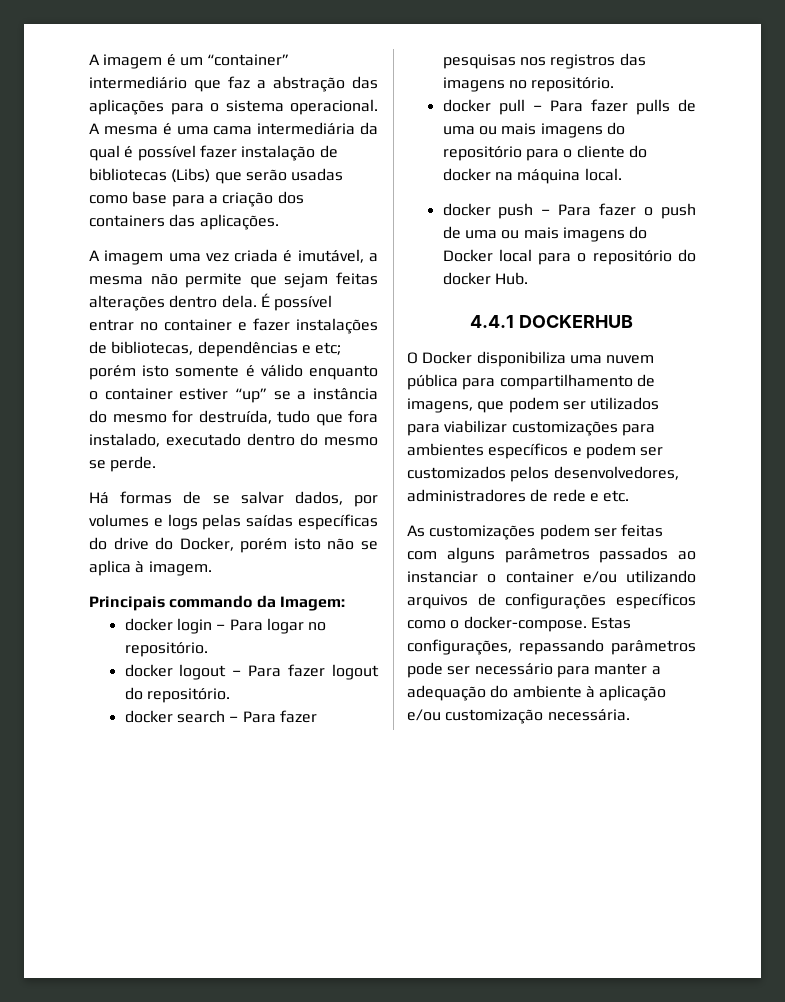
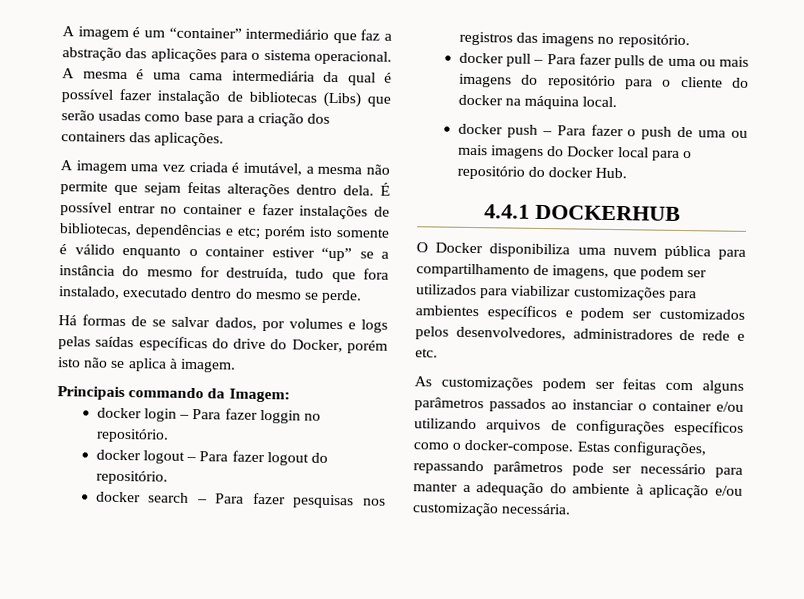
[266,618,304,634] logar -> [224,408,301,424] fazer loggin

